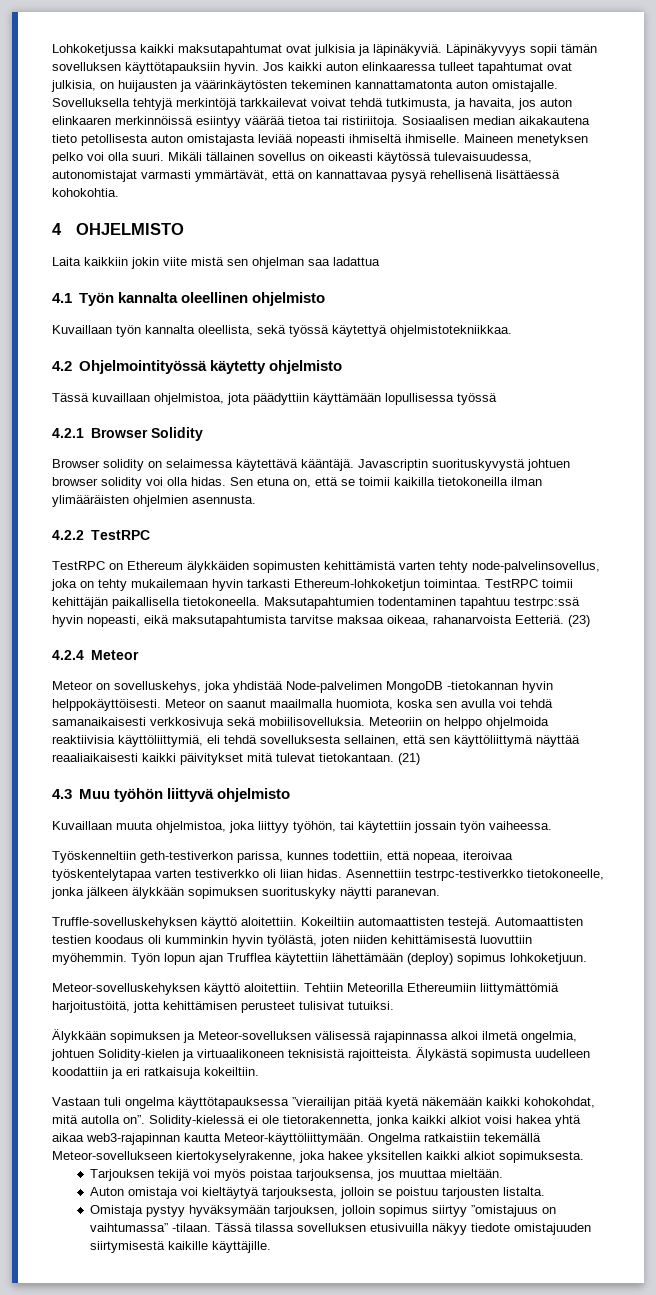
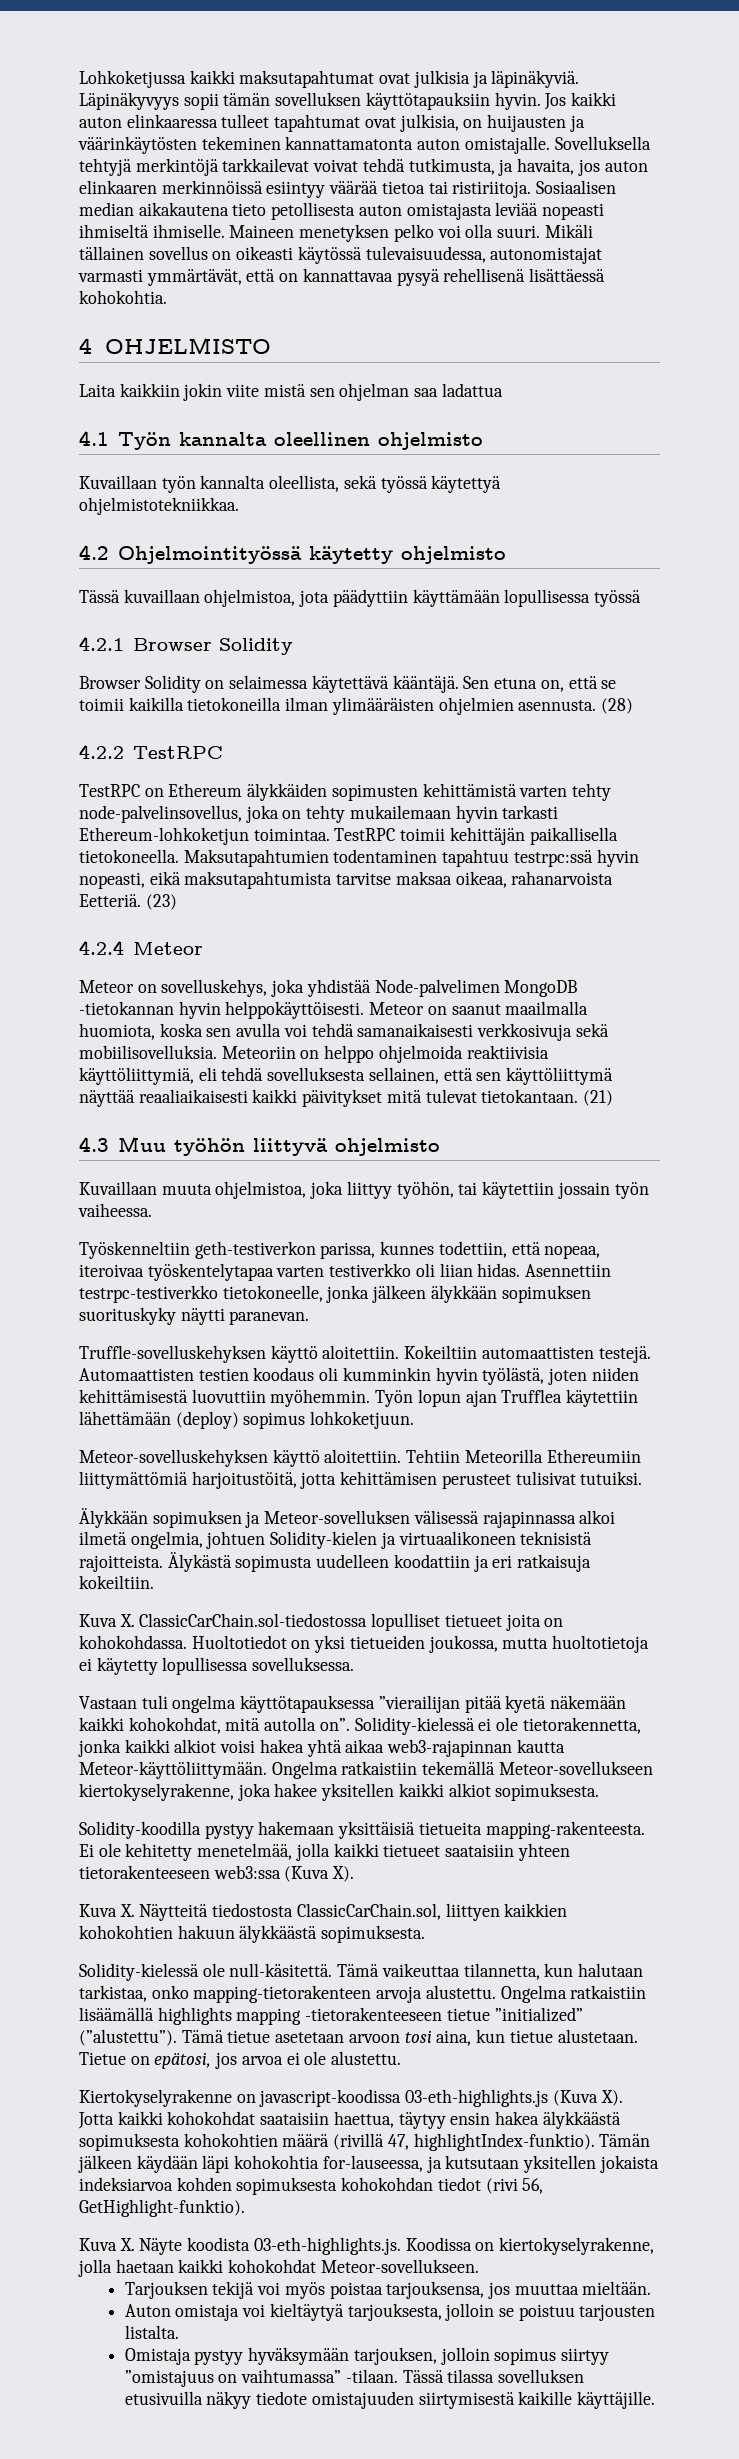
[103,459,144,471] solidity -> [144,675,201,693] Solidity
[358,459,570,471] [52,477,226,489] Javascriptin suorituskyvystä johtuen browser solidity voi olla hidas. -> (459, 684) none
(256, 499) none -> [601,698,634,714] (28)
(259, 1071) none -> [79,1613,564,1631] [79,1635,650,1653] [79,1657,355,1675] // Kuva X. ClassicCarChain.sol-tiedostossa lopulliset tietueet joita on kohokohdassa. Huoltotiedot on yksi tietueiden joukossa, mutta huoltotietoja ei käytetty lopullisessa sovelluksessa.
(584, 1157) none -> [79,1821,645,1839] [79,1843,570,1861] [79,1865,355,1882] [79,1903,568,1921] [79,1925,426,1943] [79,1963,644,1981] [79,1985,647,2003] [79,2007,583,2025] [79,2029,638,2046] [79,2051,402,2069] [79,2089,623,2107] [78,2111,621,2129] [79,2133,651,2151] [78,2155,659,2173] [79,2177,544,2195] [79,2199,245,2217] [79,2237,655,2255] [78,2259,479,2277] // Solidity-koodilla pystyy hakemaan yksittäisiä tietueita mapping-rakenteesta. Ei ole kehitetty menetelmää, jolla kaikki tietueet saataisiin yhteen tietorakenteeseen web3:ssa (Kuva X). // Kuva X. Näytteitä tiedostosta ClassicCarChain.sol, liittyen kaikkien kohokohtien hakuun älykkäästä sopimuksesta. // Solidity-kielessä ole null-käsitettä. Tämä vaikeuttaa tilannetta, kun halutaan tarkistaa, onko mapping-tietorakenteen arvoja alustettu. Ongelma ratkaistiin lisäämällä highlights mapping -tietorakenteeseen tietue ”initialized” (”alustettu”). Tämä tietue asetetaan arvoon tosi aina, kun tietue alustetaan. Tietue on epätosi, jos arvoa ei ole alustettu. // Kiertokyselyrakenne on javascript-koodissa 03-eth-highlights.js (Kuva X). Jotta kaikki kohokohdat saataisiin haettua, täytyy ensin hakea älykkäästä sopimuksesta kohokohtien määrä (rivillä 47, highlightIndex-funktio). Tämän jälkeen käydään läpi kohokohtia for-lauseessa, ja kutsutaan yksitellen jokaista indeksiarvoa kohden sopimuksesta kohokohdan tiedot (rivi 56, GetHighlight-funktio). // Kuva X. Näyte koodista 03-eth-highlights.js. Koodissa on kiertokyselyrakenne, jolla haetaan kaikki kohokohdat Meteor-sovellukseen.

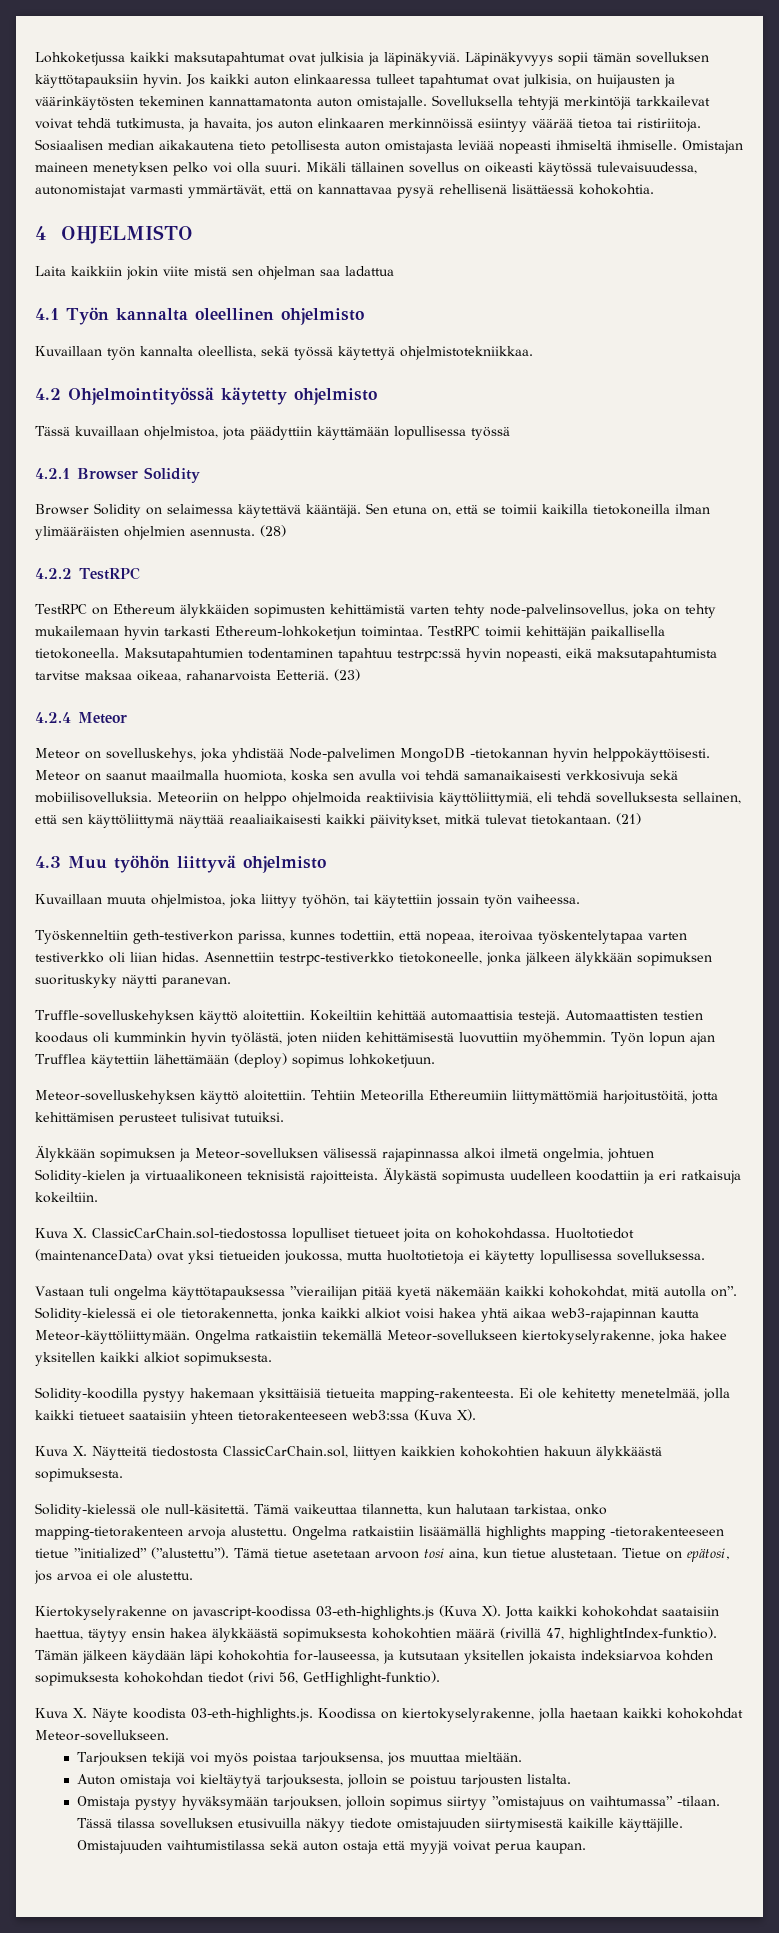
[229,225,295,238] Maineen -> [682,140,743,154] [35,162,88,172] Omistajan maineen
[302,1089,422,1107] päivitykset mitä -> [370,814,480,828] päivitykset, mitkä
[481,1346,594,1359] automaattisten -> [376,1010,513,1021] kehittää automaattisia
[291,1640,311,1649] on -> [35,1249,184,1261] (maintenanceData) ovat
(655, 2400) none -> [76,1840,586,1854] Omistajuuden vaihtumistilassa sekä auton ostaja että myyjä voivat perua kaupan.

